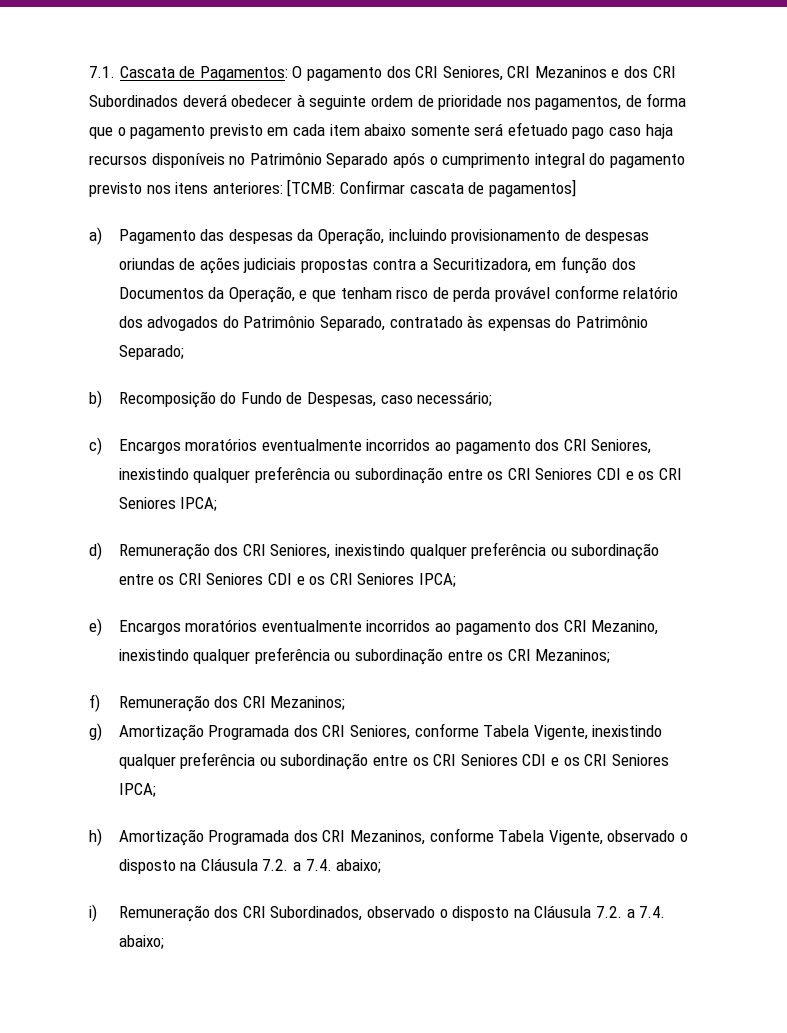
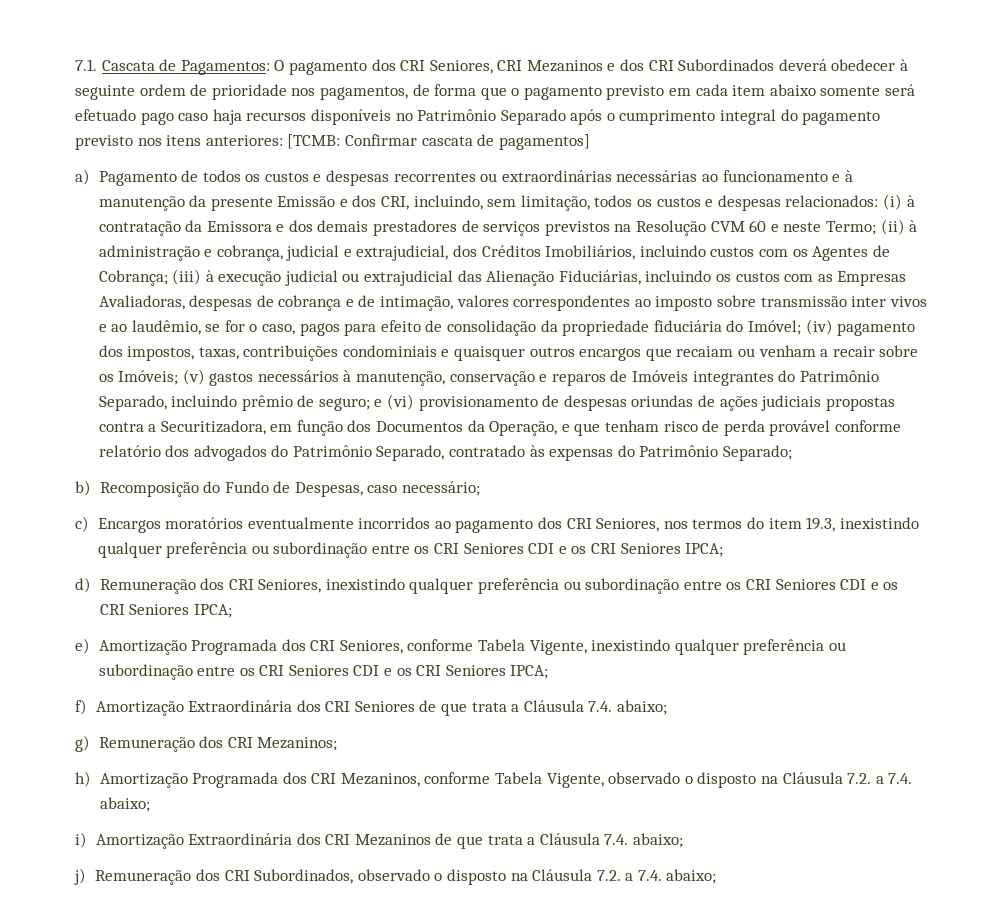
[200,228,447,245] das despesas da Operação, incluindo -> [181,170,853,186] [98,194,915,211] [98,219,918,236] [98,245,890,261] [98,269,907,286] [98,295,927,311] [98,319,916,336] [98,345,919,361] [98,369,879,386] [98,394,415,411] de todos os custos e despesas recorrentes ou extraordinárias necessárias ao funcionamento e à manutenção da presente Emissão e dos CRI, incluindo, sem limitação, todos os custos e despesas relacionados: (i) à contratação da Emissora e dos demais prestadores de serviços previstos na Resolução CVM 60 e neste Termo; (ii) à administração e cobrança, judicial e extrajudicial, dos Créditos Imobiliários, incluindo custos com os Agentes de Cobrança; (iii) à execução judicial ou extrajudicial das Alienação Fiduciárias, incluindo os custos com as Empresas Avaliadoras, despesas de cobrança e de intimação, valores correspondentes ao imposto sobre transmissão inter vivos e ao laudêmio, se for o caso, pagos para efeito de consolidação da propriedade fiduciária do Imóvel; (iv) pagamento dos impostos, taxas, contribuições condominiais e quaisquer outros encargos que recaiam ou venham a recair sobre os Imóveis; (v) gastos necessários à manutenção, conservação e reparos de Imóveis integrantes do Patrimônio Separado, incluindo prêmio de seguro; e (vi)
(652, 446) none -> [663,517,836,532] nos termos do item 19.3,
[118,619,659,635] [118,647,611,665] [89,694,346,712] [89,723,102,741] Encargos moratórios eventualmente incorridos ao pagamento dos CRI Mezanino, inexistindo qualquer preferência ou subordinação entre os CRI Mezaninos; // f) Remuneração dos CRI Mezaninos; // g) -> (90, 646) none
(156, 790) none -> [75,699,667,716] [75,735,338,752] // f) Amortização Extraordinária dos CRI Seniores de que trata a Cláusula 7.4. abaixo; // g) Remuneração dos CRI Mezaninos;
(97, 913) none -> [95,833,683,849] [74,868,86,885] Amortização Extraordinária dos CRI Mezaninos de que trata a Cláusula 7.4. abaixo; // j)

